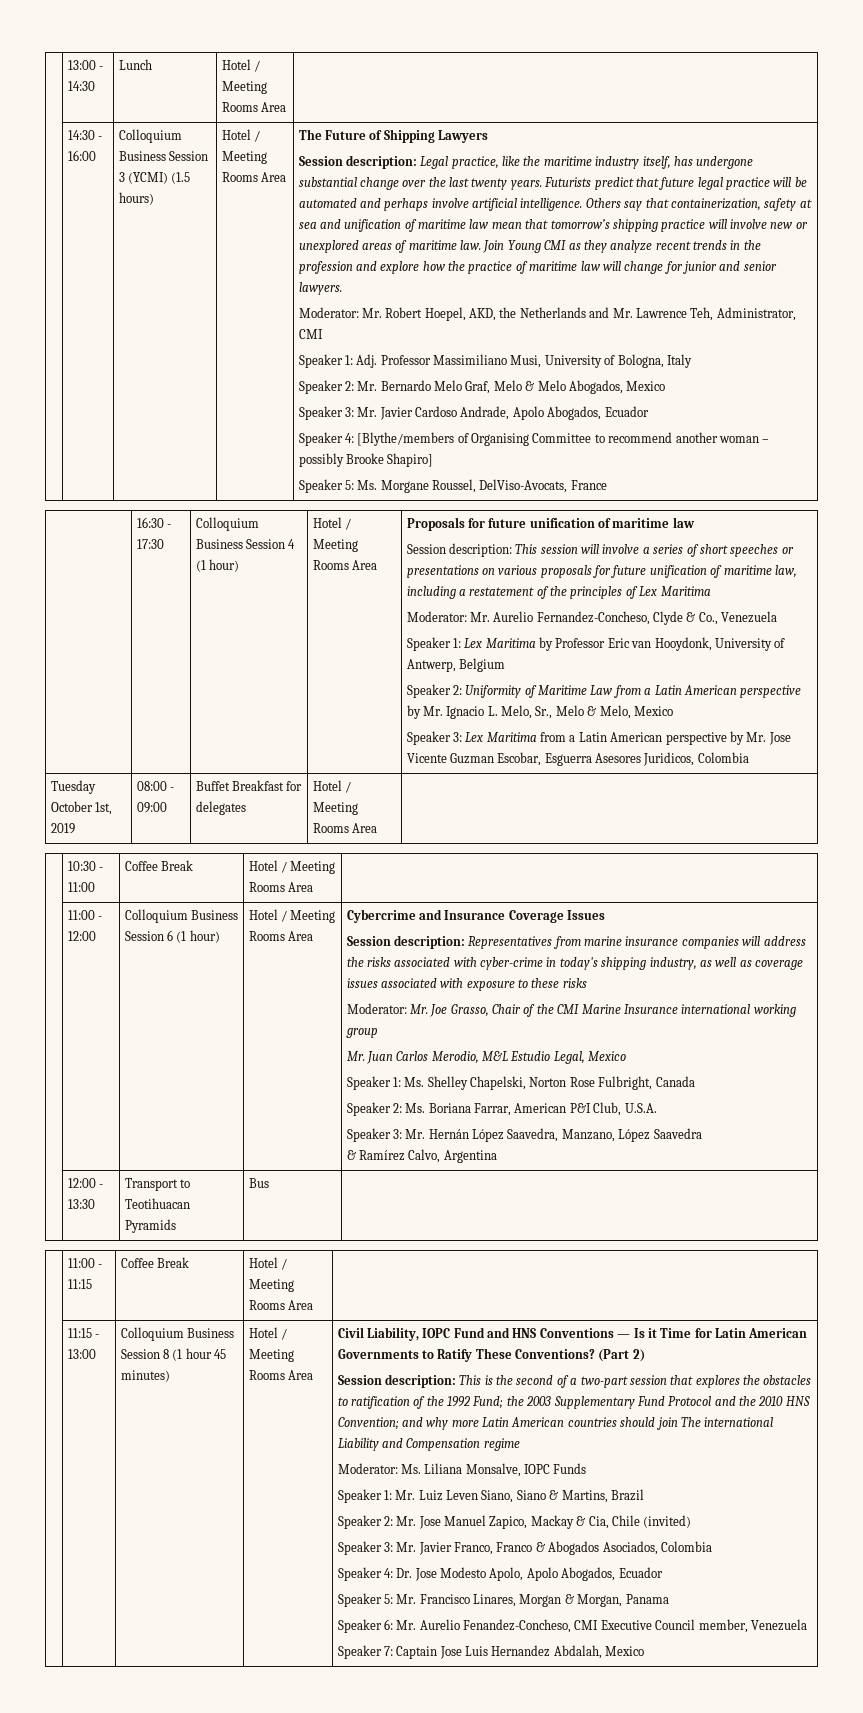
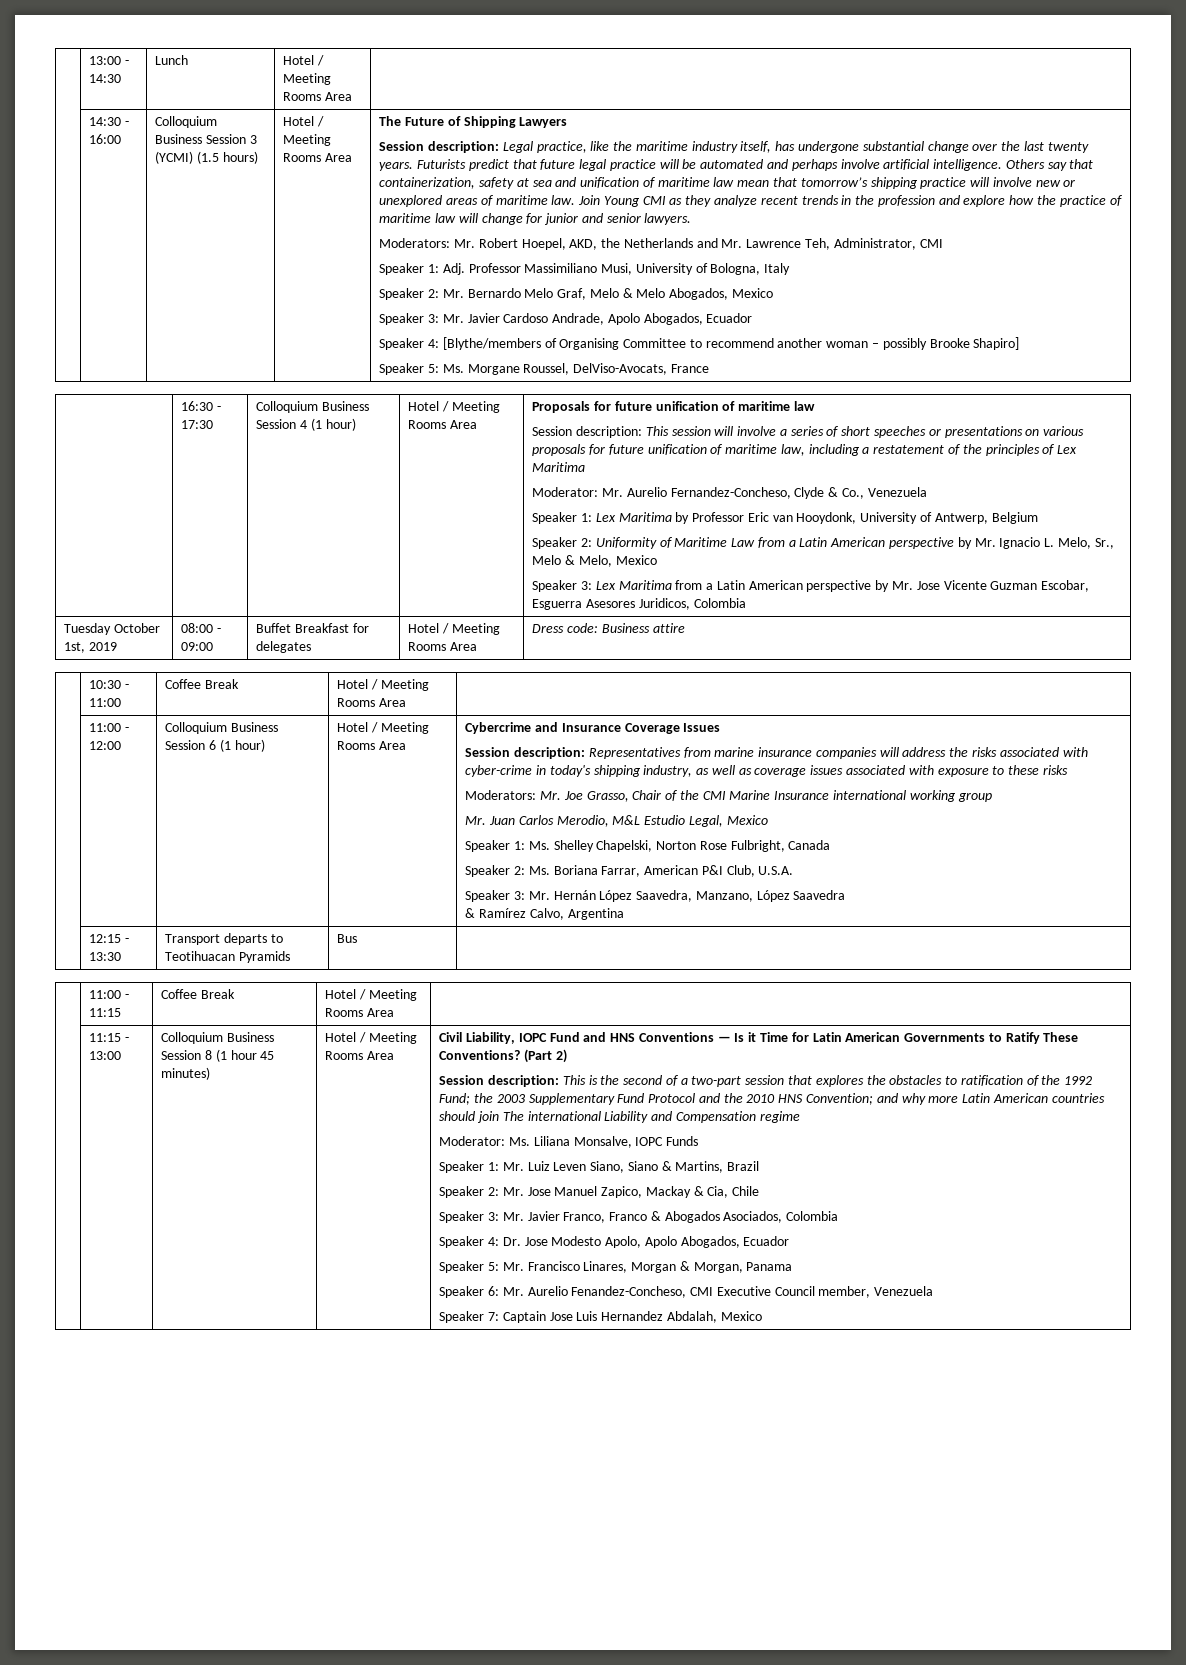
[298,307,359,318] Moderator: -> [379,238,451,248] Moderators:
(377, 828) none -> [532,623,685,633] Dress code: Business attire
[346,1003,407,1014] Moderator: -> [465,790,537,800] Moderators:
[67,1178,96,1188] 12:00 -> [89,934,122,943] 12:15
(178, 1184) none -> [223,933,267,945] departs
[643,1515,692,1528] (invited) -> (760, 1191) none

